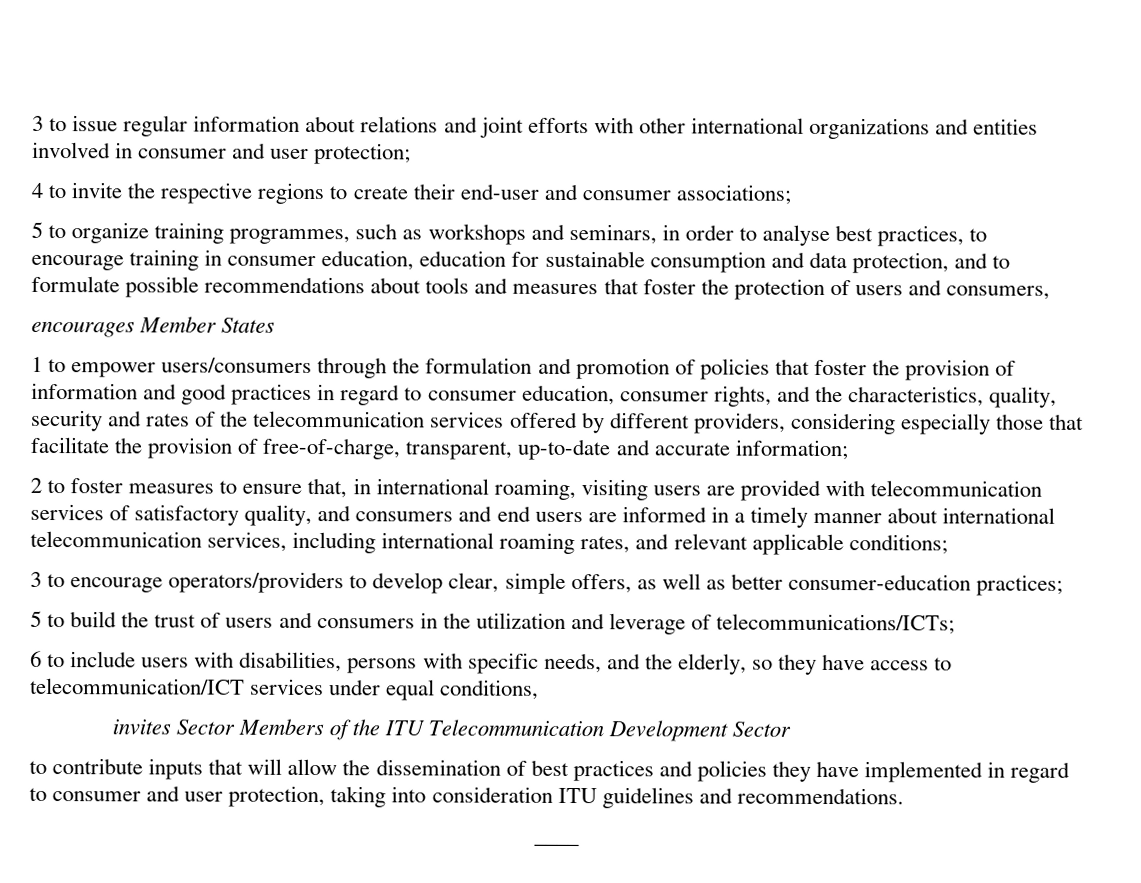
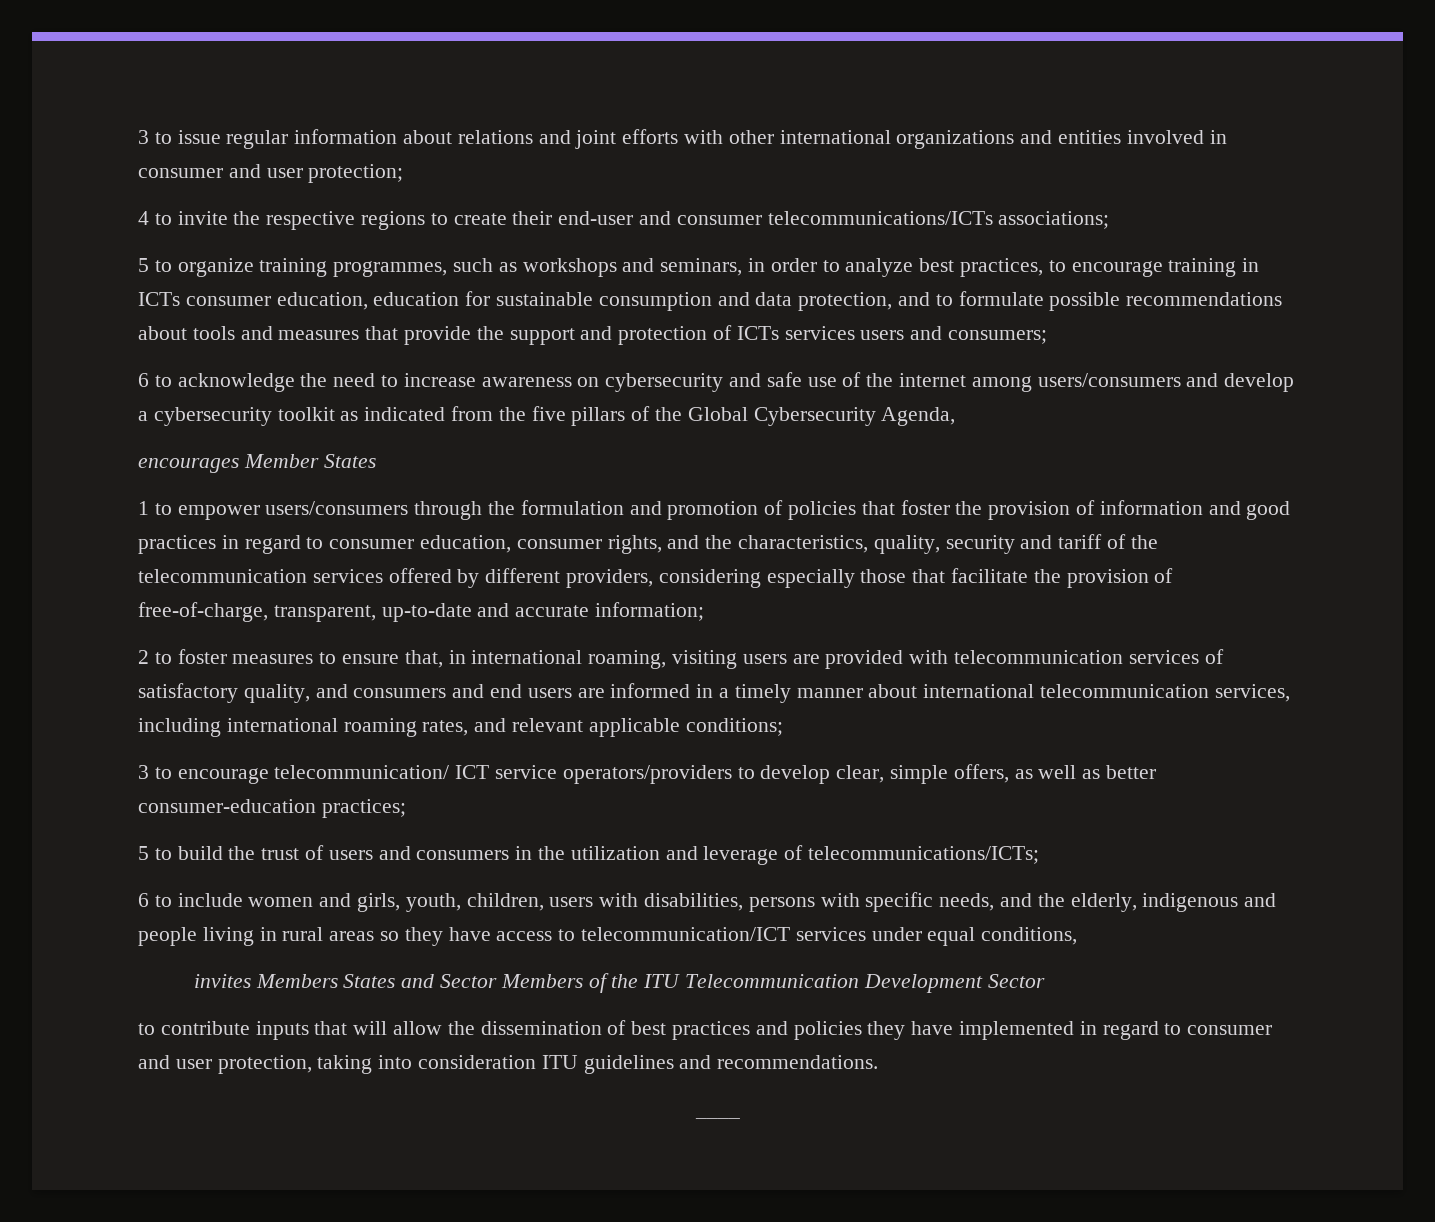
(671, 195) none -> [767,211,993,225] telecommunications/ICTs
[761,224,830,246] analyse -> [845,258,914,277] analyze
(223, 257) none -> [138,292,180,306] ICTs
[642,278,1051,300] foster the protection of users and consumers, -> [404,325,1048,345] [138,372,1295,392] [138,406,956,426] provide the support and protection of ICTs services users and consumers; // 6 to acknowledge the need to increase awareness on cybersecurity and safe use of the internet among users/consumers and develop a cybersecurity toolkit as indicated from the five pillars of the Global Cybersecurity Agenda,
[146,413,191,427] rates -> [1058,534,1103,549] tariff
(164, 585) none -> [274,765,558,779] telecommunication/ ICT service
(137, 659) none -> [248,893,544,912] women and girls, youth, children,
(747, 664) none -> [1142,893,1277,912] [138,927,375,946] indigenous and people living in rural areas
(171, 727) none -> [255,974,435,988] Members States and

